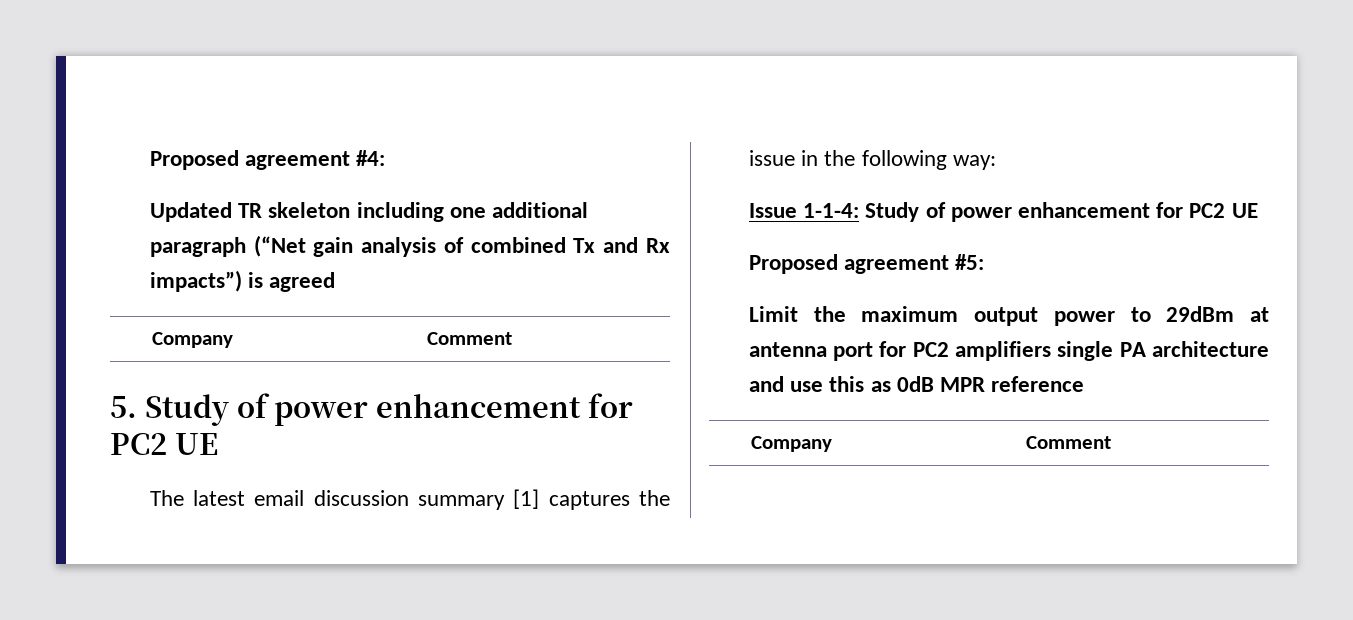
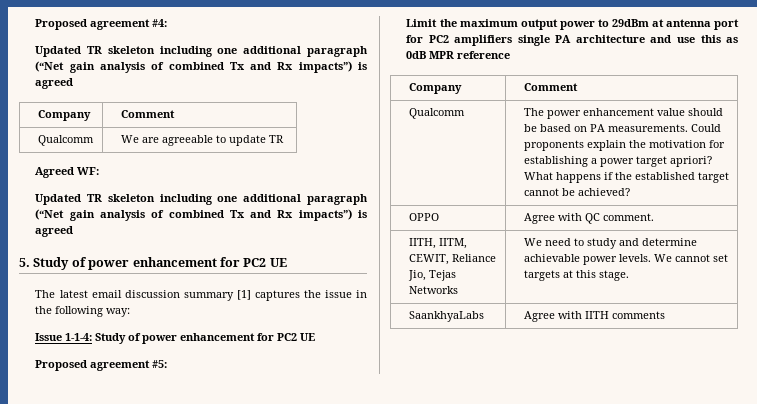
(512, 338) none -> [37,135,94,146] [120,135,284,146] [35,167,100,178] [35,194,368,205] [35,209,367,221] [35,226,74,237] // Qualcomm | We are agreeable to update TR // Agreed WF: // Updated TR skeleton including one additional paragraph (“Net gain analysis of combined Tx and Rx impacts”) is agreed
(1111, 442) none -> [408,108,465,119] [523,108,723,119] [523,124,721,132] [523,140,725,151] [523,156,712,167] [523,172,729,183] [523,188,630,196] [408,213,439,221] [523,213,654,224] [408,238,467,249] [408,254,496,265] [407,270,456,281] [408,286,458,294] [523,238,697,249] [523,254,728,265] [523,270,629,281] [408,311,484,322] [523,311,665,322] // Qualcomm | The power enhancement value should be based on PA measurements. Could proponents explain the motivation for establishing a power target apriori? What happens if the established target cannot be achieved? // OPPO | Agree with QC comment. // IITH, IITM, CEWIT, Reliance Jio, Tejas Networks | We need to study and determine achievable power levels. We cannot set targets at this stage. // SaankhyaLabs | Agree with IITH comments

